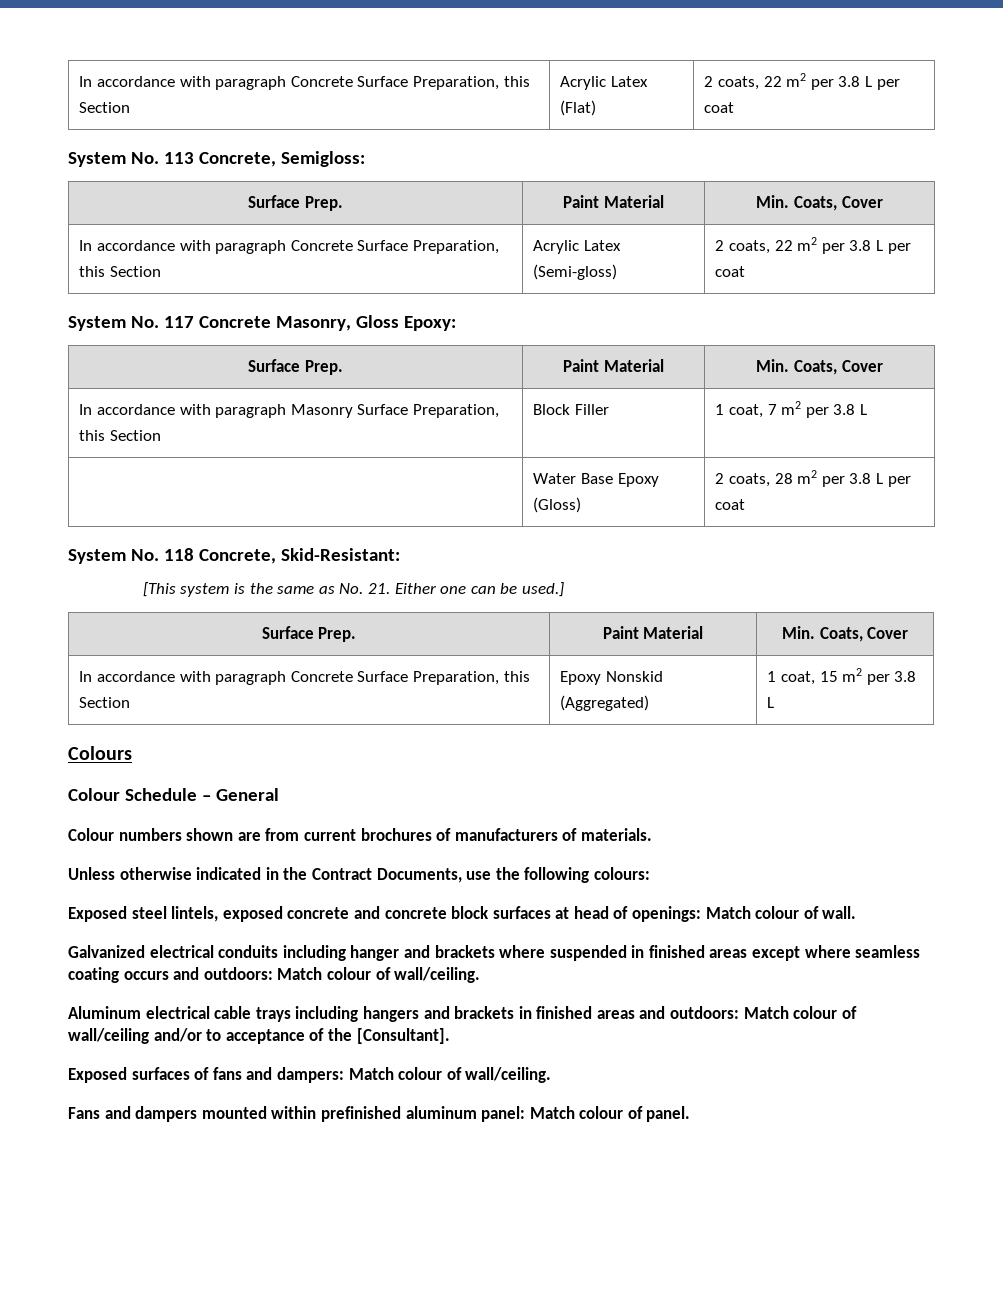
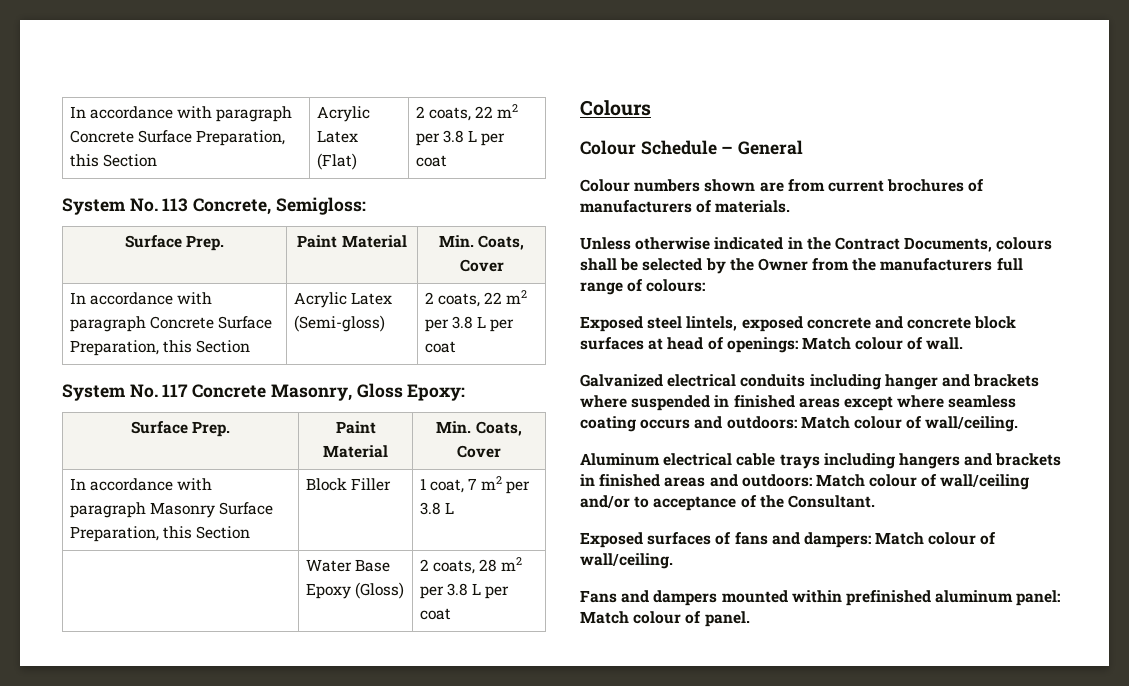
[68,548,400,564] [142,582,564,597] [261,626,357,642] [602,626,704,639] [781,626,909,642] [79,671,530,685] [79,697,131,708] [560,671,663,685] [560,695,650,711] [767,668,917,685] [767,697,775,708] // System No. 118 Concrete, Skid-Resistant: // [This system is the same as No. 21. Either one can be used.] // Surface Prep. | Paint Material | Min. Coats, Cover // In accordance with paragraph Concrete Surface Preparation, this Section | Epoxy Nonskid (Aggregated) | 1 coat, 15 m2 per 3.8 L -> (451, 614) none
[466,867,590,883] use the following -> [996,237,1053,250] [580,258,1023,274] [580,279,644,295] colours shall be selected by the Owner from the manufacturers full range of
[356,1028,450,1044] [Consultant]. -> [787,495,875,508] Consultant.

